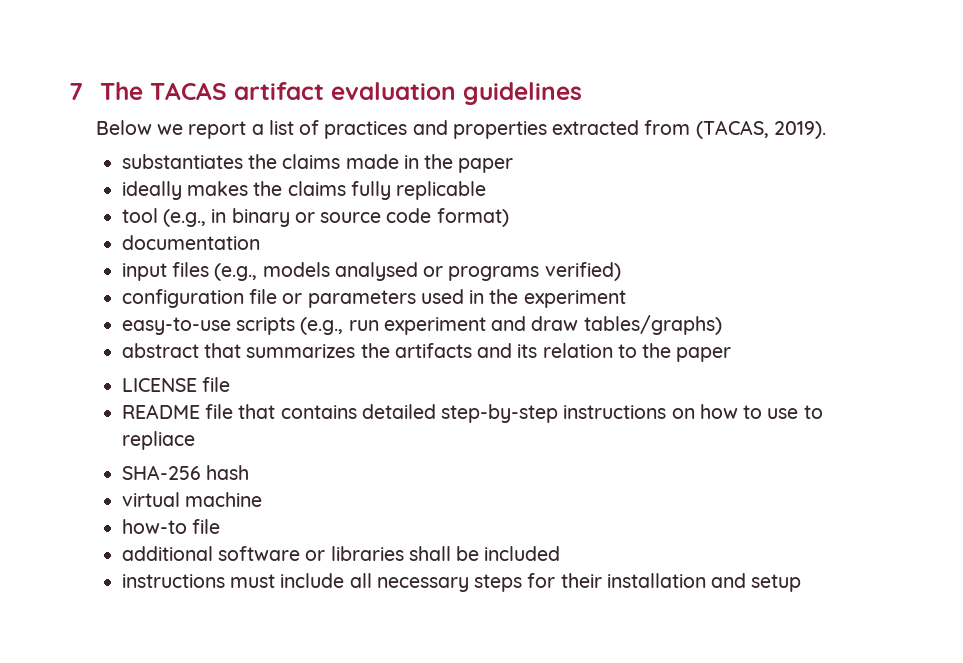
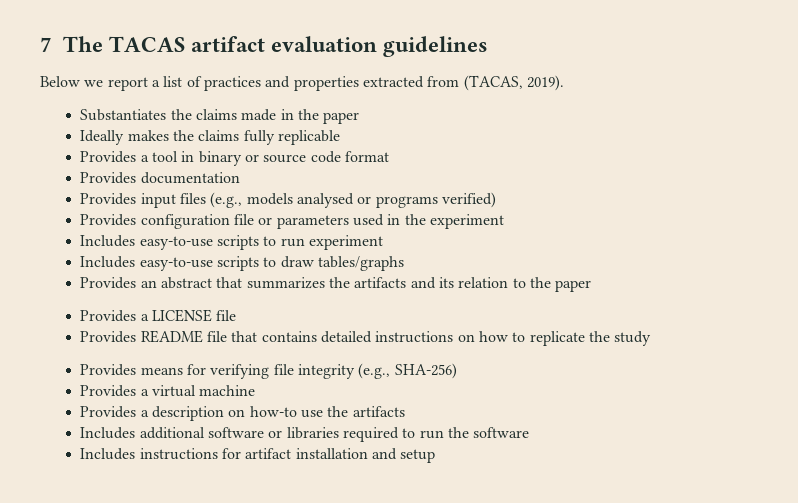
[121,154,243,169] substantiates -> [80,109,167,121] Substantiates
[121,181,182,200] ideally -> [80,130,125,145] Ideally
[121,208,207,227] tool (e.g., -> [80,151,178,163] Provides a tool
[436,208,509,227] format) // -> [344,151,389,162] [80,172,137,184] format // Provides
(260, 242) none -> [80,193,137,205] Provides
(621, 271) none -> [80,214,137,226] Provides
[121,317,344,335] easy-to-use scripts (e.g., -> [80,235,277,250] Includes easy-to-use scripts to
[491,315,722,335] and draw tables/graphs) // -> [80,256,404,271] [80,277,157,289] // Includes easy-to-use scripts to draw tables/graphs // Provides an
(732, 354) none -> [80,310,149,322] Provides a
(231, 384) none -> [80,331,137,343] Provides
[441,404,559,423] step-by-step -> (372, 337) none
[767,405,823,419] [121,431,195,450] [121,465,250,480] [121,492,263,507] [121,519,221,534] [121,546,561,561] [121,573,602,592] use to repliace // SHA-256 hash // virtual machine // how-to file // additional software or libraries shall be included // instructions must include all necessary steps for their -> [529,331,652,346] [80,363,457,379] [80,385,256,397] [80,406,405,421] [80,427,530,442] [80,448,292,460] replicate the study // Provides means for verifying file integrity (e.g., SHA-256) // Provides a virtual machine // Provides a description on how-to use the artifacts // Includes additional software or libraries required to run the software // Includes instructions for artifact

